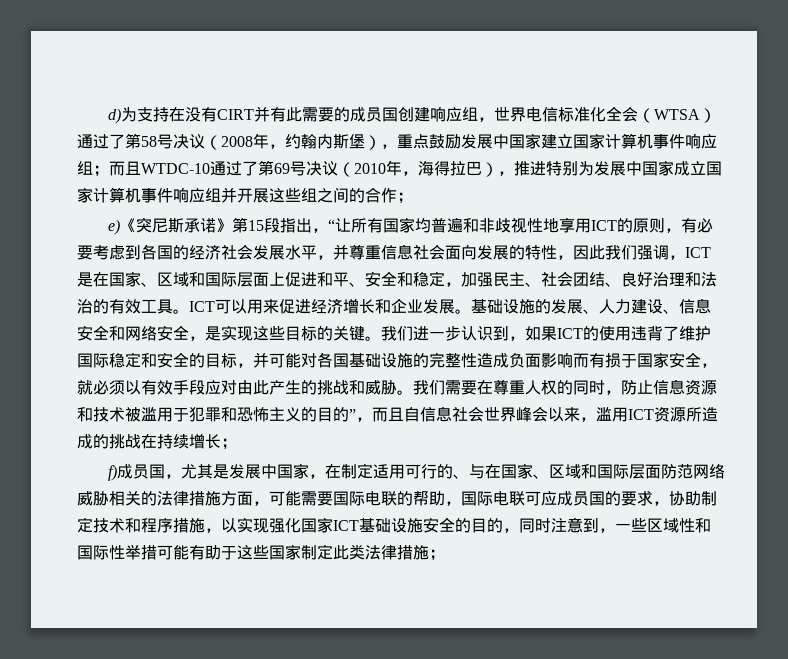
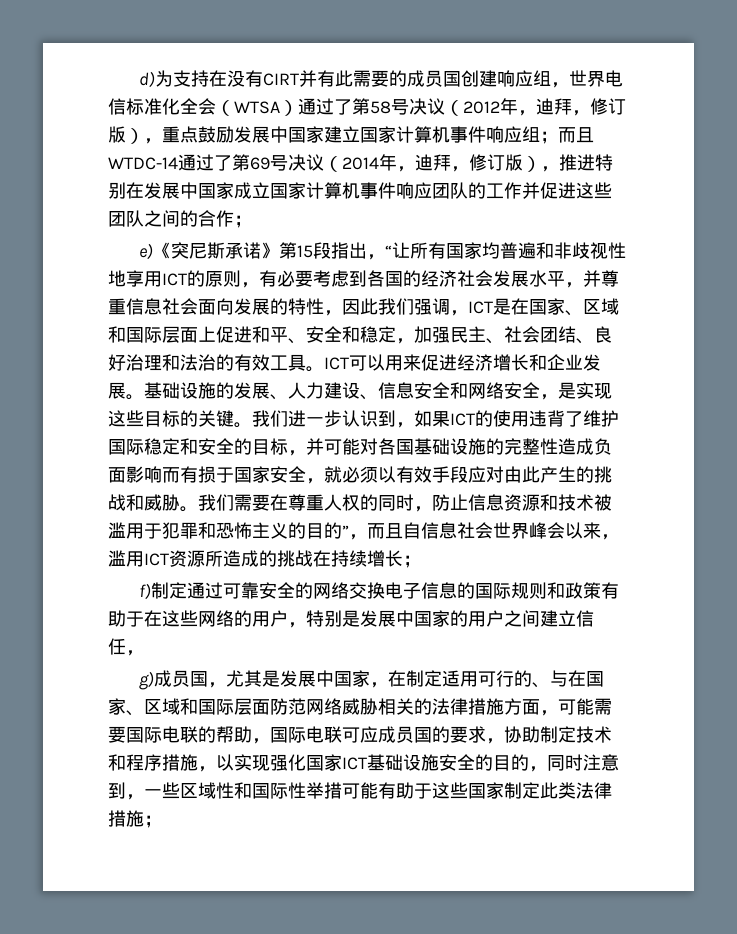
[221,133,365,149] 2008年，约翰内斯堡 -> [463,98,626,116] [108,126,126,143] 2012年，迪拜，修订版
[141,163,210,174] WTDC-10 -> [108,157,178,170] WTDC-14
[354,160,482,176] 2010年，海得拉巴 -> [342,154,523,172] 2014年，迪拜，修订版
[578,161,594,176] 为 -> [126,182,144,199] 在
[205,187,317,203] 组并开展这些组 -> [432,182,612,199] [108,210,144,227] 团队的工作并促进这些团队
(117, 473) none -> [151,582,620,599] [108,610,594,628] [108,638,144,656] [139,671,155,690] 制定通过可靠安全的网络交换电子信息的国际规则和政策有助于在这些网络的用户，特别是发展中国家的用户之间建立信任， // g)

